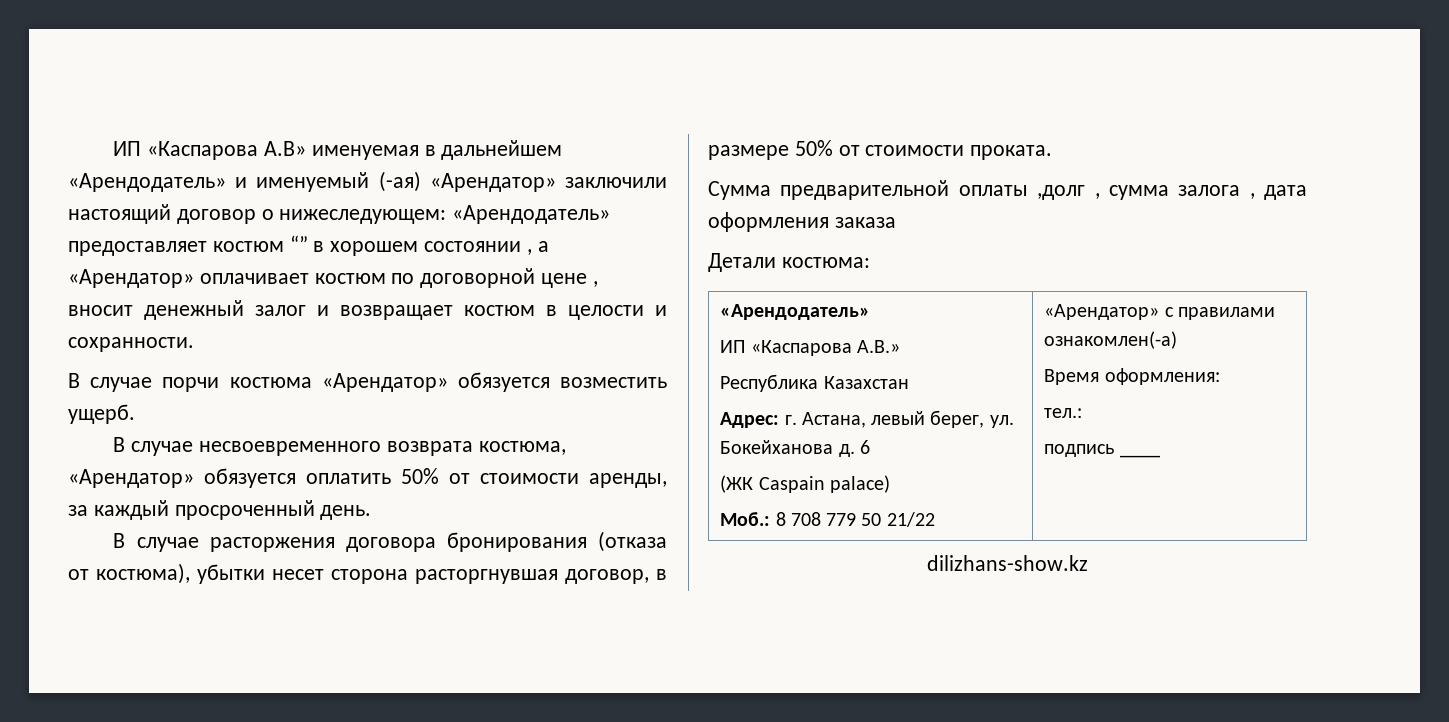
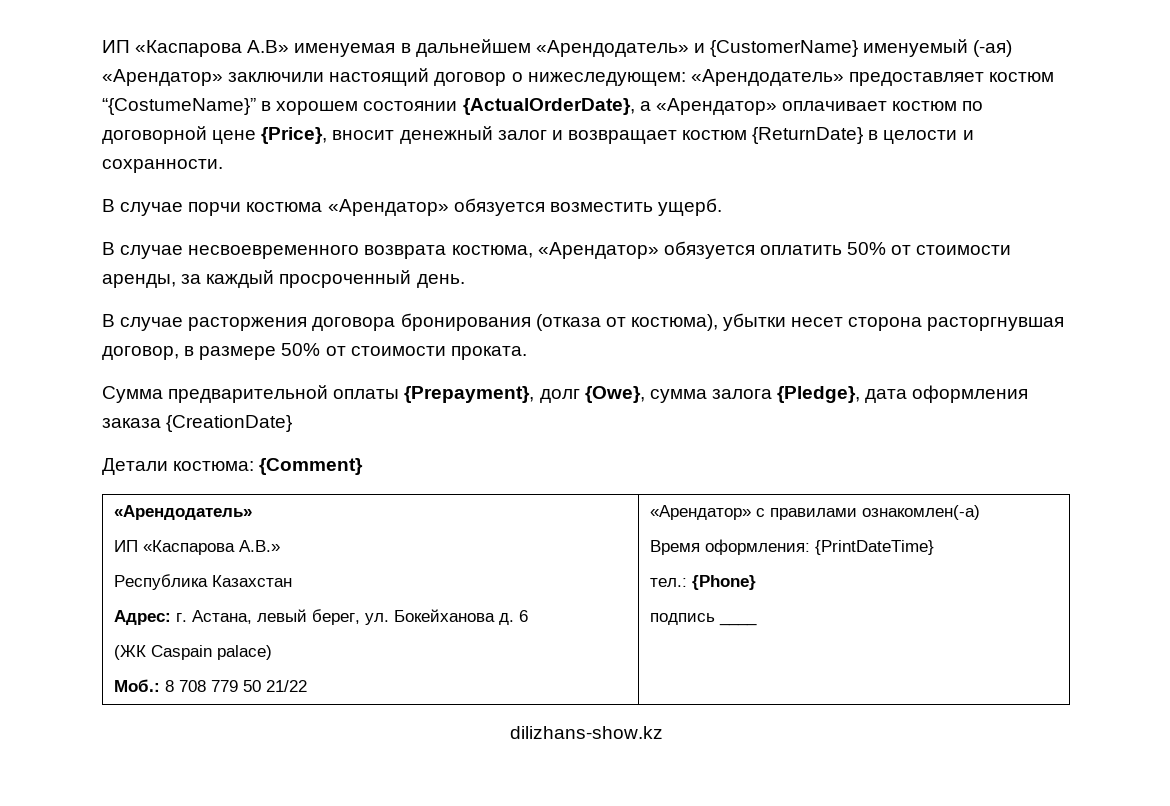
(248, 182) none -> [710,40,859,57] {CustomerName}
[289,235,308,252] “” -> [102,98,256,115] “{CostumeName}”
[526,249,532,255] , -> [462,98,635,115] {ActualOrderDate},
[592,281,598,287] , -> [261,127,328,144] {Price},
(535, 310) none -> [752,127,864,144] {ReturnDate}
[1037,185,1100,200] ,долг , -> [404,386,645,403] {Prepayment}, долг {Owe},
[1249,193,1255,199] , -> [777,386,861,403] {Pledge},
(896, 222) none -> [166,415,293,432] {CreationDate}
(870, 262) none -> [259,458,364,475] {Comment}
(1220, 376) none -> [815,540,935,555] {PrintDateTime}
(1083, 413) none -> [692,575,757,590] {Phone}

